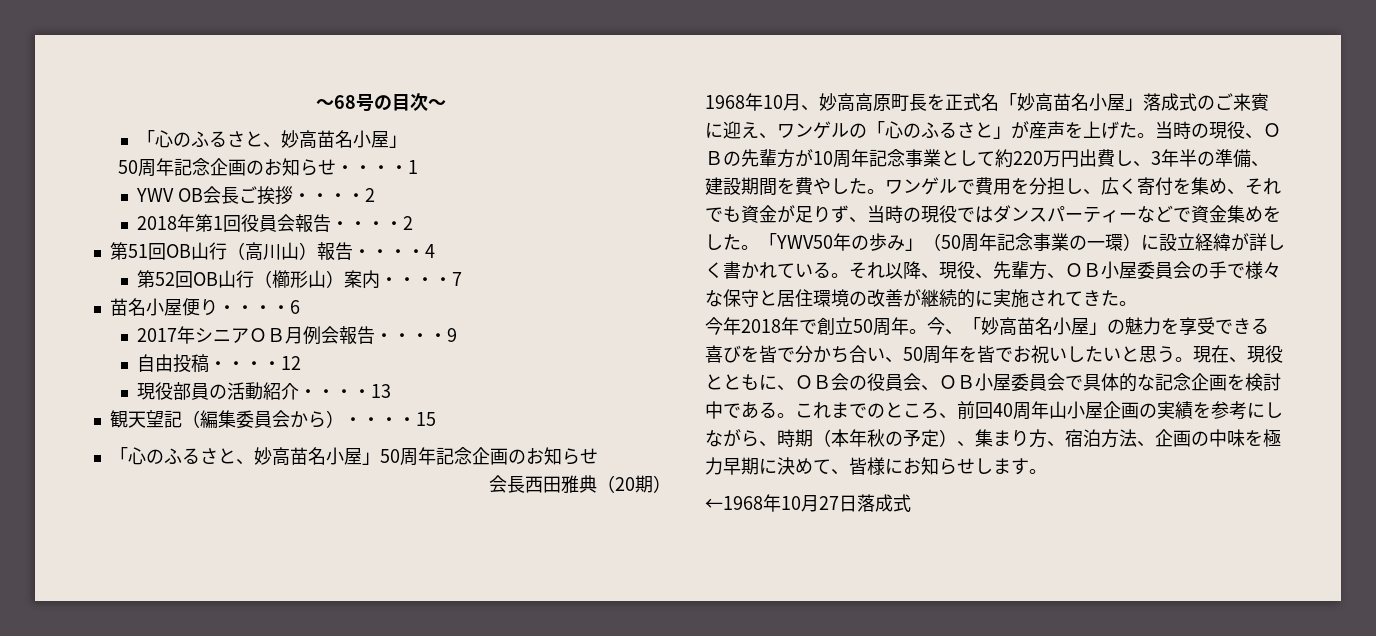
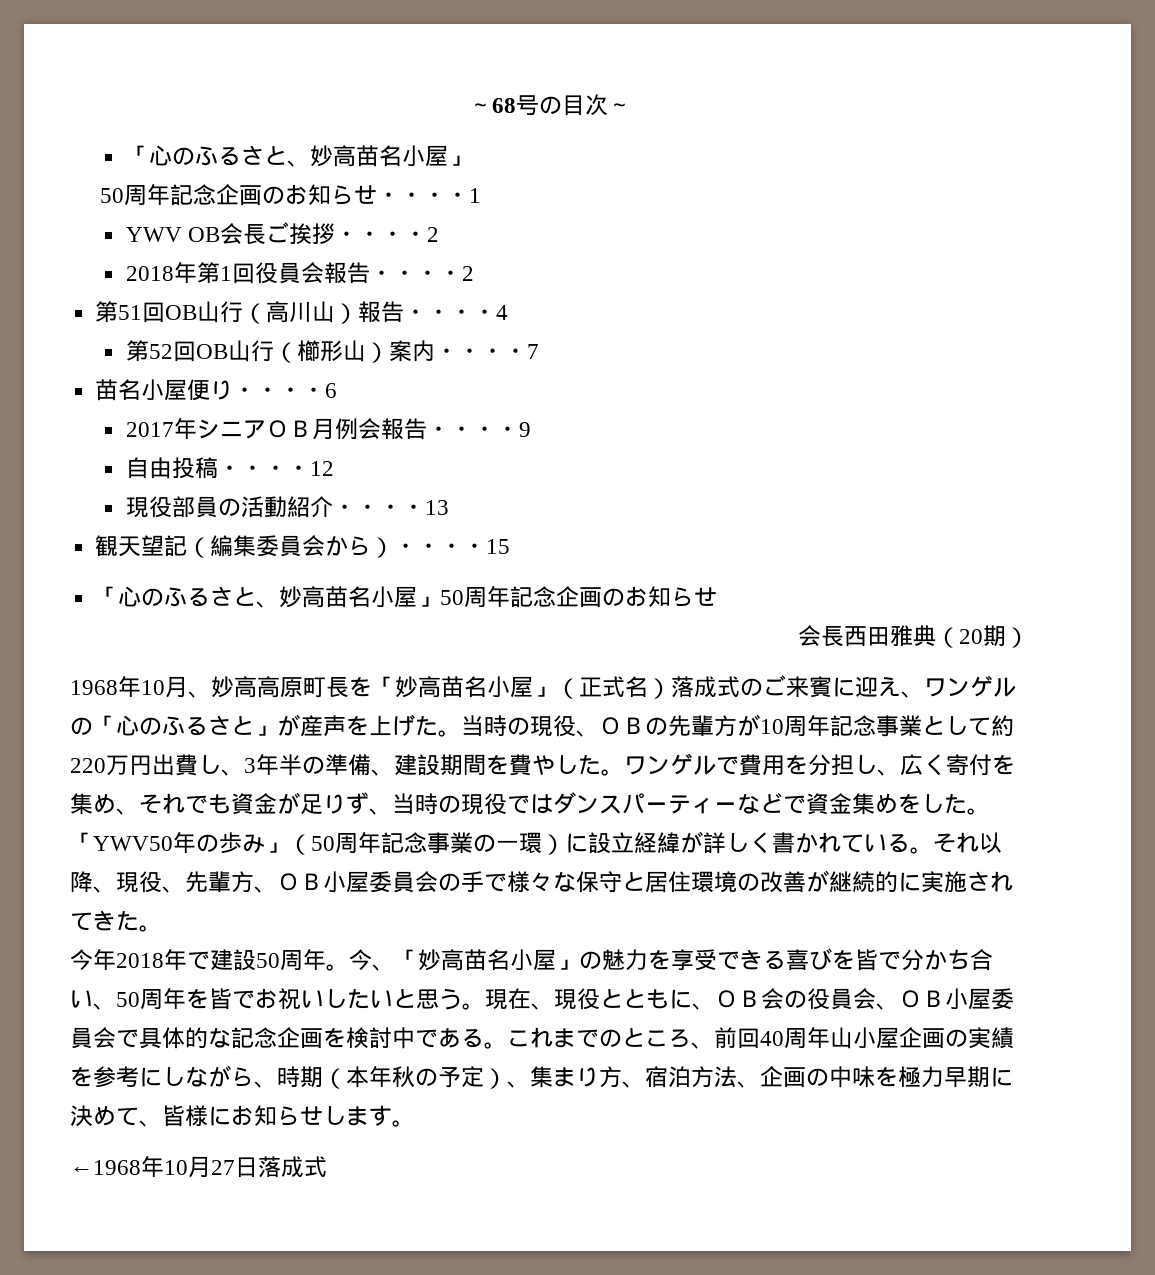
[945,93,1143,112] 正式名「妙高苗名小屋」 -> [372,676,671,699] 「妙高苗名小屋」（正式名）
[817,317,853,336] 創立 -> [210,949,256,971] 建設

